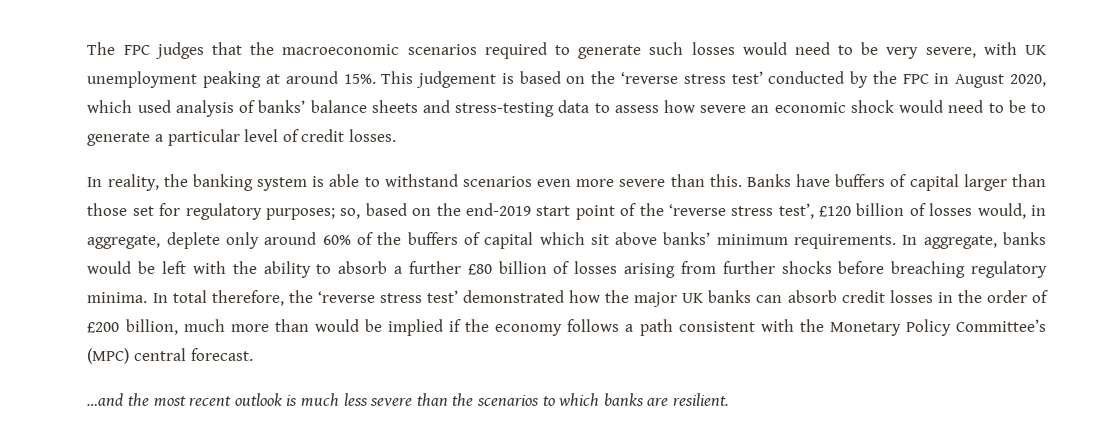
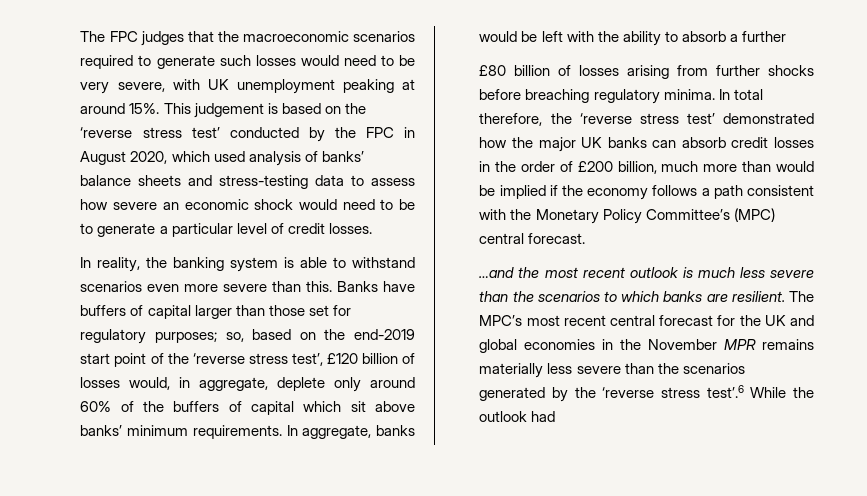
(461, 267) none -> (786, 36) //
(729, 399) none -> [789,291,814,302] [479,315,814,326] [479,339,814,353] [479,363,745,378] [479,385,814,402] [479,411,556,422] The MPC’s most recent central forecast for the UK and global economies in the November MPR remains materially less severe than the scenarios generated by the ‘reverse stress test’.6 While the outlook had

